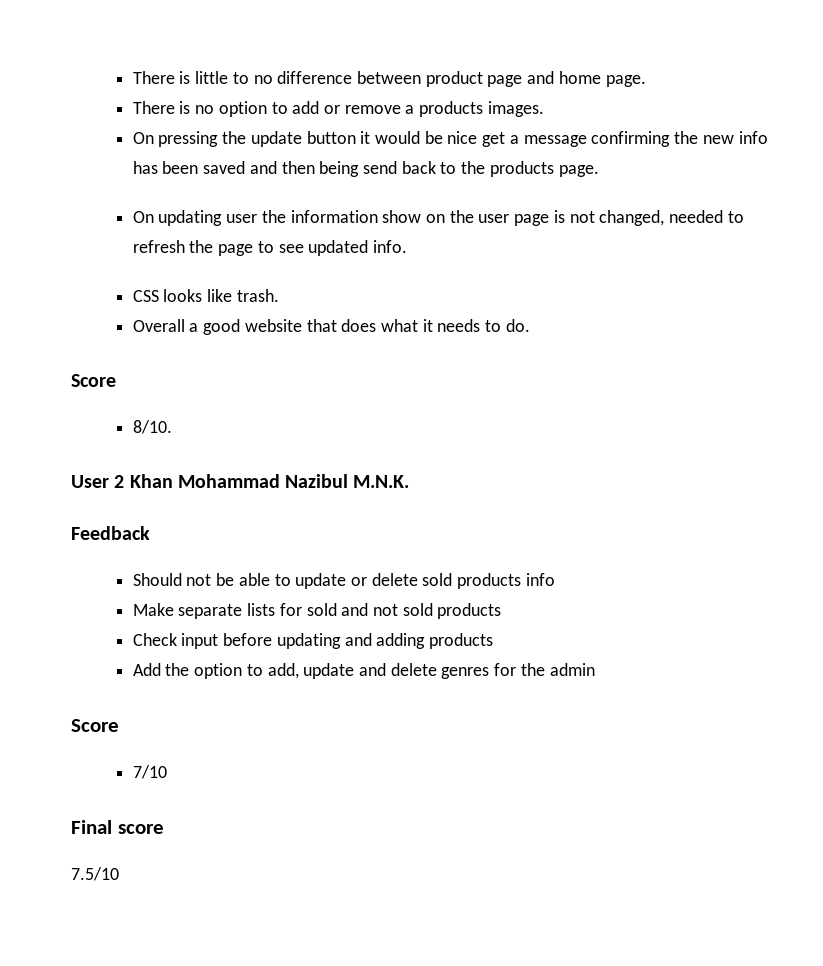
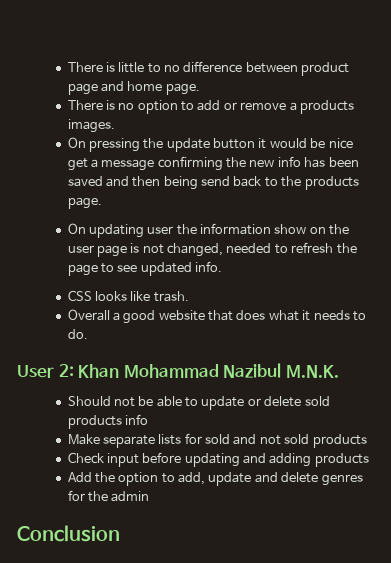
[71,374,116,387] [132,420,172,434] // Score // 8/10. -> (88, 334) none
[114,475,125,488] 2 -> [58,364,74,377] 2:
[71,526,150,540] // Feedback -> (339, 371) none
[71,719,119,732] [132,765,167,779] [71,820,164,834] [71,867,119,881] Score // 7/10 // Final score // 7.5/10 -> [17,525,120,542] Conclusion

